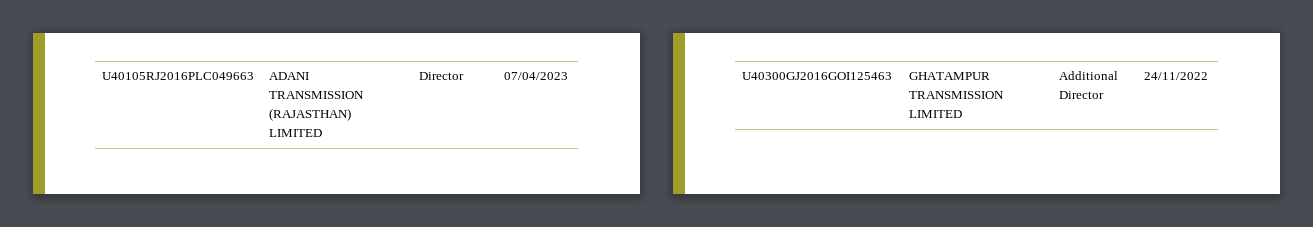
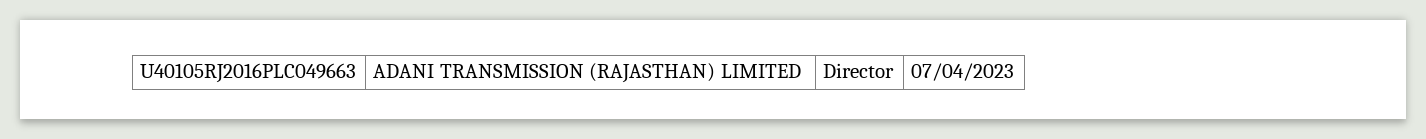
[742,72,893,80] [909,72,991,80] [909,91,1005,99] [909,110,963,118] [1059,71,1119,80] [1059,91,1105,99] [1144,72,1209,80] // U40300GJ2016GOI125463 | GHATAMPUR TRANSMISSION LIMITED | Additional Director | 24/11/2022 -> (1015, 72) none

